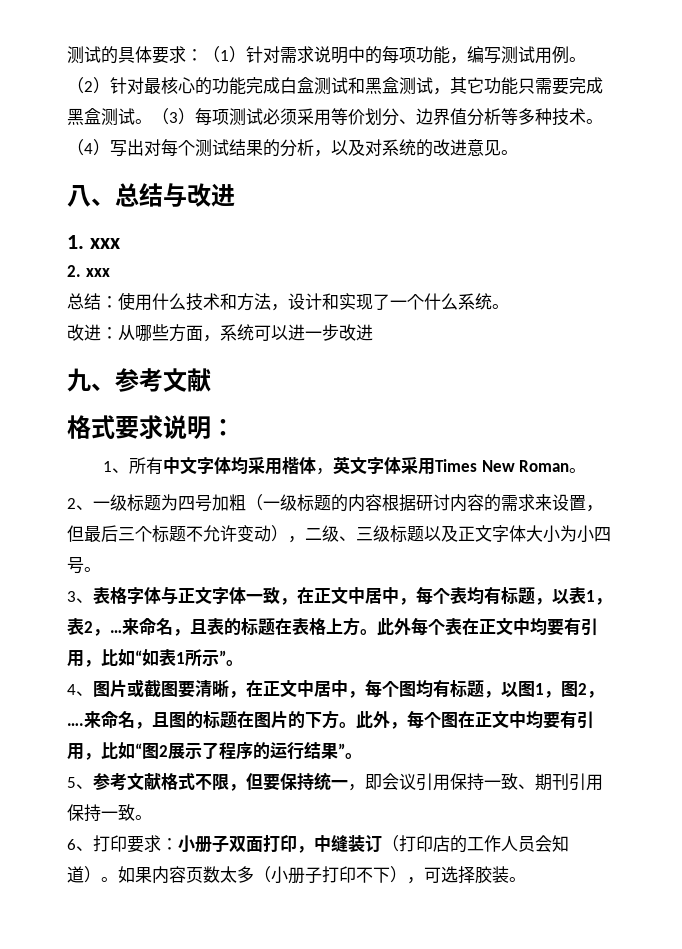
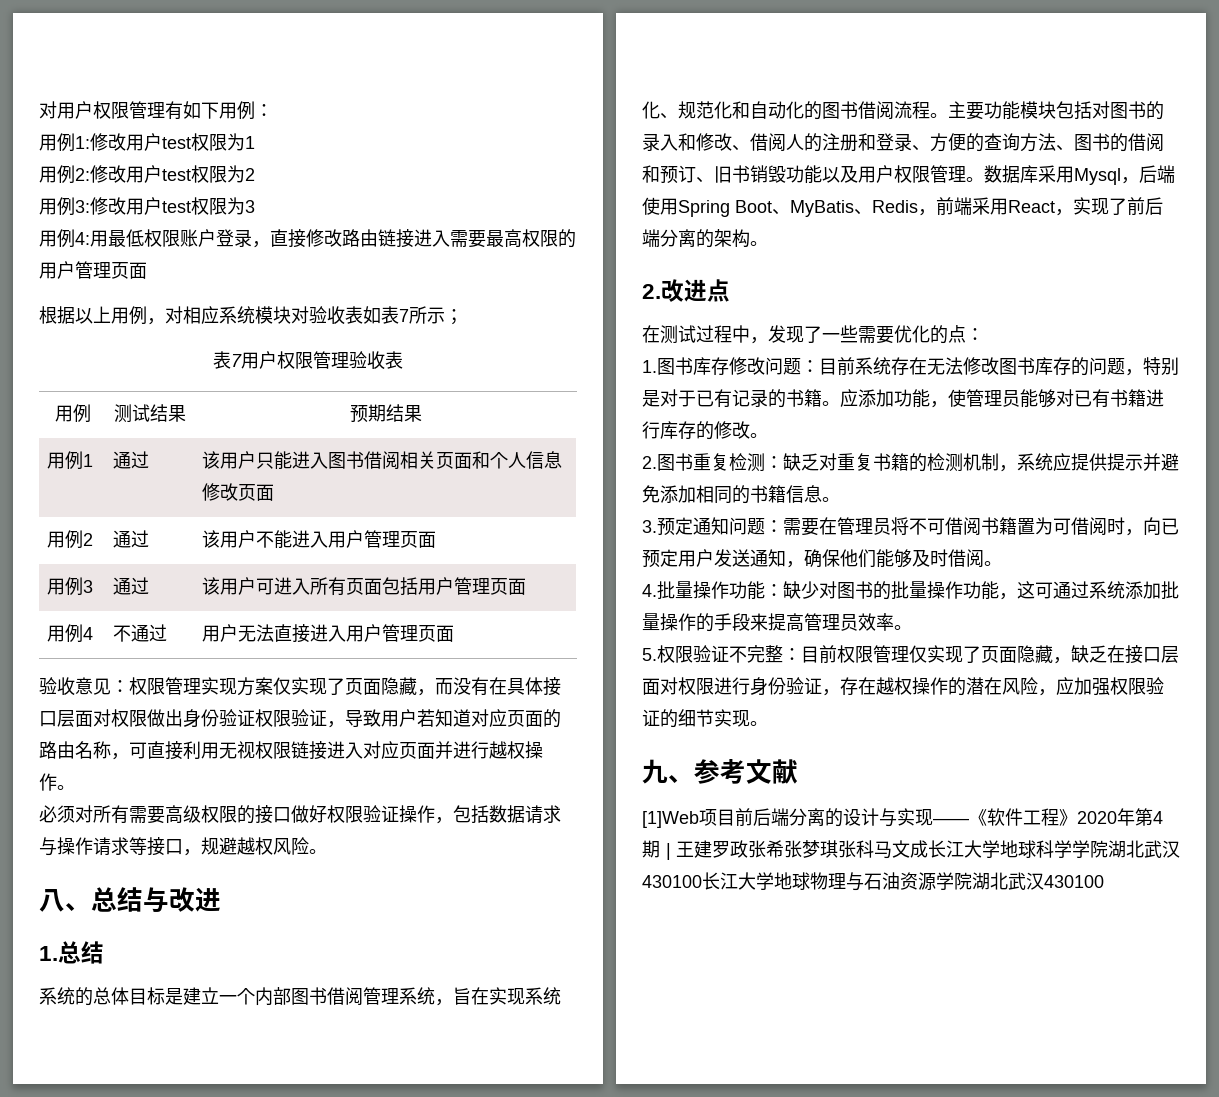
[67,46,586,64] [67,77,603,95] [67,108,603,126] [67,139,501,157] 测试的具体要求：（1）针对需求说明中的每项功能，编写测试用例。（2）针对最核心的功能完成白盒测试和黑盒测试，其它功能只需要完成黑盒测试。（3）每项测试必须采用等价划分、边界值分析等多种技术。（4）写出对每个测试结果的分析，以及对系统的改进意见 -> [39,101,273,120] [39,133,255,152] [39,165,255,184] [39,197,255,216] [39,229,576,248] [39,261,147,279] [39,306,463,325] [213,351,403,370] [54,404,91,423] [114,404,186,423] [349,404,422,423] [47,451,94,470] [113,451,150,469] [202,451,563,470] [202,483,275,501] [47,530,94,549] [113,530,150,548] [202,530,437,549] [47,577,94,596] [113,577,150,595] [202,577,527,596] [47,624,94,643] [113,624,168,642] [202,624,455,643] [39,677,561,696] [39,709,561,728] [39,741,543,760] [39,773,75,791] [39,805,561,824] [39,837,309,856] 对用户权限管理有如下用例： // 用例1:修改用户test权限为1 // 用例2:修改用户test权限为2 // 用例3:修改用户test权限为3 // 用例4:用最低权限账户登录，直接修改路由链接进入需要最高权限的用户管理页面 // 根据以上用例，对相应系统模块对验收表如表7所示； // 表7用户权限管理验收表 // 用例 | 测试结果 | 预期结果 // 用例1 | 通过 | 该用户只能进入图书借阅相关页面和个人信息修改页面 // 用例2 | 通过 | 该用户不能进入用户管理页面 // 用例3 | 通过 | 该用户可进入所有页面包括用户管理页面 // 用例4 | 不通过 | 用户无法直接进入用户管理页面 // 验收意见：权限管理实现方案仅实现了页面隐藏，而没有在具体接口层面对权限做出身份验证权限验证，导致用户若知道对应页面的路由名称，可直接利用无视权限链接进入对应页面并进行越权操作。 // 必须对所有需要高级权限的接口做好权限验证操作，包括数据请求与操作请求等接口，规避越权风险
[89,238,120,249] [67,265,110,277] [67,292,509,311] [67,324,373,342] [67,368,211,392] [67,415,235,439] [103,456,587,475] [67,494,603,512] [67,525,611,543] [67,557,101,574] [67,586,612,605] [67,617,598,636] [67,649,243,667] [67,679,604,698] [67,710,594,729] [67,741,362,760] [67,772,603,791] [67,804,152,822] [67,834,569,853] [67,866,526,884] xxx // 2. xxx // 总结：使用什么技术和方法，设计和实现了一个什么系统。 // 改进：从哪些方面，系统可以进一步改进 // 九、参考文献 // 格式要求说明： // 1、所有中文字体均采用楷体，英文字体采用Times New Roman。 // 2、一级标题为四号加粗（一级标题的内容根据研讨内容的需求来设置，但最后三个标题不允许变动），二级、三级标题以及正文字体大小为小四号。 // 3、表格字体与正文字体一致，在正文中居中，每个表均有标题，以表1，表2，…来命名，且表的标题在表格上方。此外每个表在正文中均要有引用，比如“如表1所示”。 // 4、图片或截图要清晰，在正文中居中，每个图均有标题，以图1，图2，….来命名，且图的标题在图片的下方。此外，每个图在正文中均要有引用，比如“图2展示了程序的运行结果”。 // 5、参考文献格式不限，但要保持统一，即会议引用保持一致、期刊引用保持一致。 // 6、打印要求：小册子双面打印，中缝装订（打印店的工作人员会知道）。如果内容页数太多（小册子打印不下），可选择胶装。 -> [58,941,104,964] [39,987,561,1006] [642,101,1164,120] [642,133,1164,152] [642,165,1175,185] [642,197,1163,217] [642,229,768,248] [642,279,730,302] [642,325,984,344] [642,357,1179,376] [642,389,1164,408] [642,421,768,440] [642,453,1179,472] [642,485,840,504] [642,517,1179,536] [642,549,1002,568] [642,581,1179,600] [642,613,912,632] [642,645,1179,664] [642,677,1164,696] [642,709,768,728] [642,759,798,784] [642,808,1163,828] [642,840,1180,860] [642,872,1104,891] 总结 // 系统的总体目标是建立一个内部图书借阅管理系统，旨在实现系统化、规范化和自动化的图书借阅流程。主要功能模块包括对图书的录入和修改、借阅人的注册和登录、方便的查询方法、图书的借阅和预订、旧书销毁功能以及用户权限管理。数据库采用Mysql，后端使用Spring Boot、MyBatis、Redis，前端采用React，实现了前后端分离的架构。 // 2.改进点 // 在测试过程中，发现了一些需要优化的点： // 1.图书库存修改问题：目前系统存在无法修改图书库存的问题，特别是对于已有记录的书籍。应添加功能，使管理员能够对已有书籍进行库存的修改。 // 2.图书重复检测：缺乏对重复书籍的检测机制，系统应提供提示并避免添加相同的书籍信息。 // 3.预定通知问题：需要在管理员将不可借阅书籍置为可借阅时，向已预定用户发送通知，确保他们能够及时借阅。 // 4.批量操作功能：缺少对图书的批量操作功能，这可通过系统添加批量操作的手段来提高管理员效率。 // 5.权限验证不完整：目前权限管理仅实现了页面隐藏，缺乏在接口层面对权限进行身份验证，存在越权操作的潜在风险，应加强权限验证的细节实现。 // 九、参考文献 // [1]Web项目前后端分离的设计与实现——《软件工程》2020年第4期 | 王建罗政张希张梦琪张科马文成长江大学地球科学学院湖北武汉430100长江大学地球物理与石油资源学院湖北武汉430100

